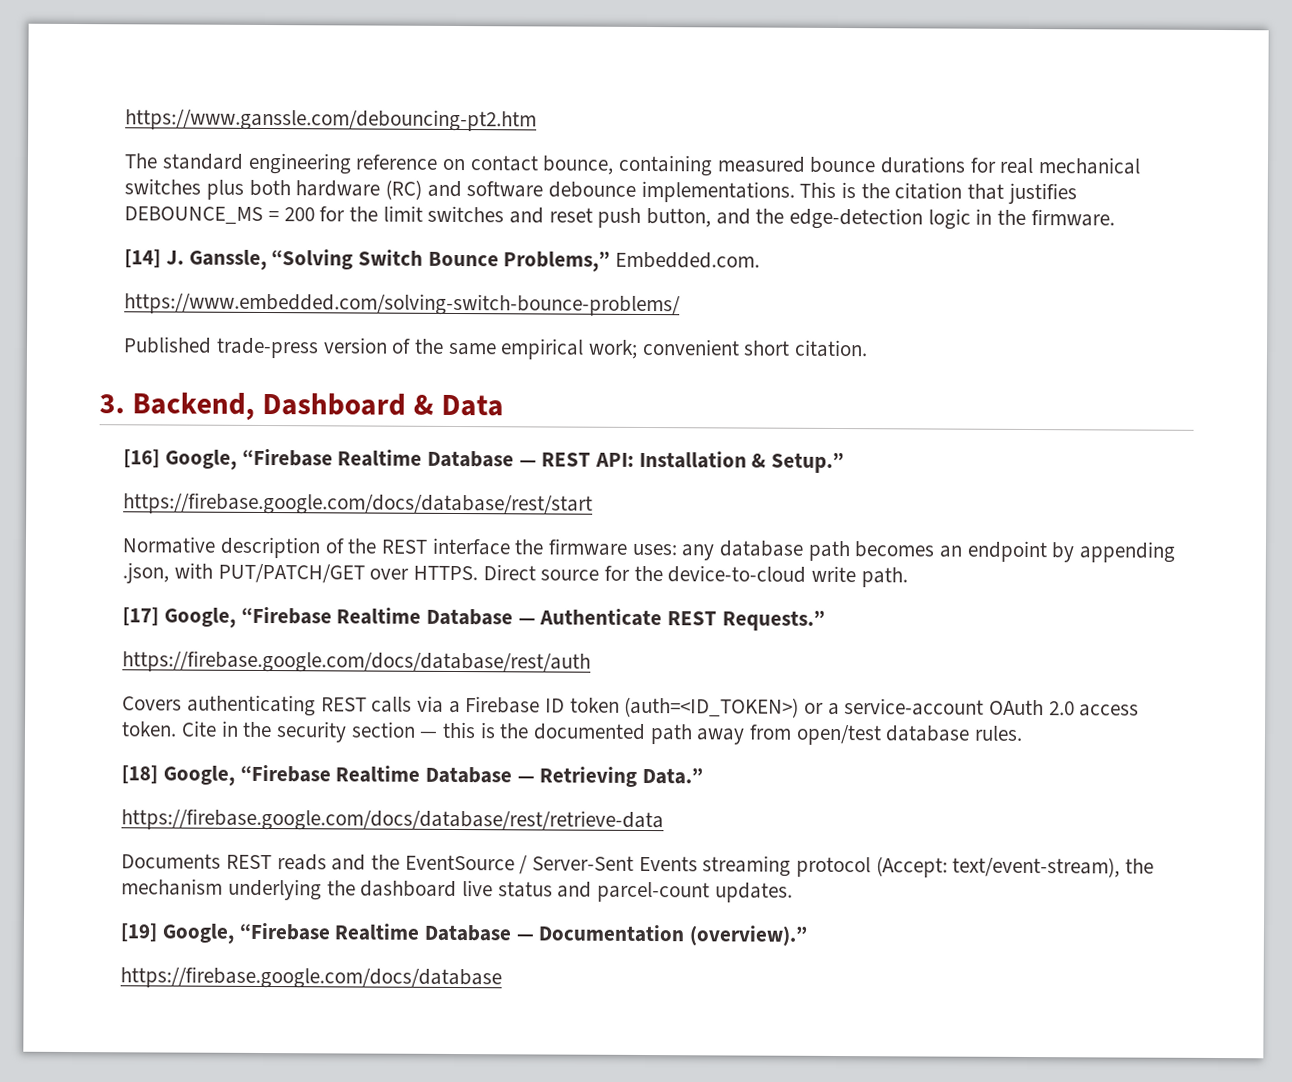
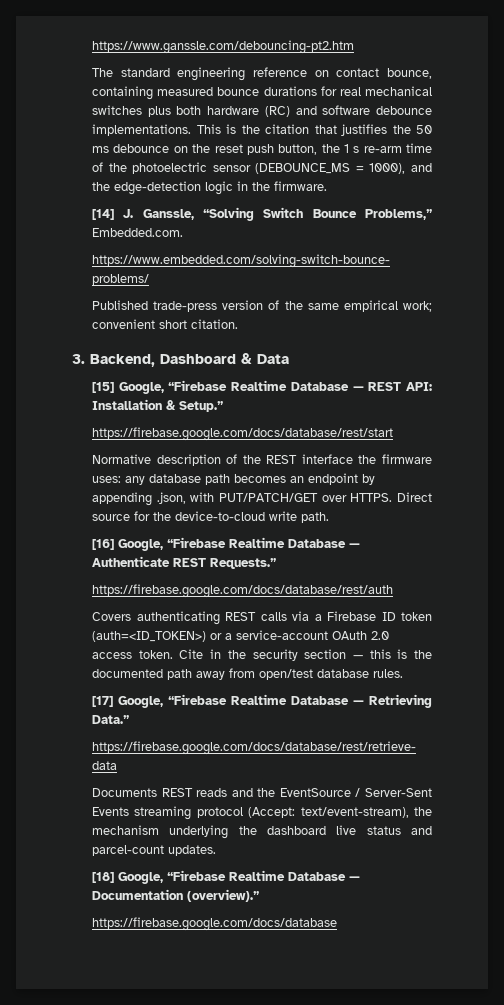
[124,205,712,228] DEBOUNCE_MS = 200 for the limit switches and reset push button, -> [392,125,432,134] [92,143,432,155] [92,162,406,174] the 50 ms debounce on the reset push button, the 1 s re-arm time of the photoelectric sensor (DEBOUNCE_MS = 1000),
[123,449,161,468] [16] -> [92,382,115,393] [15]
[122,607,160,626] [17] -> [92,539,115,550] [16]
[121,765,159,784] [18] -> [92,696,114,707] [17]
[120,923,158,942] [19] -> [92,872,115,883] [18]

